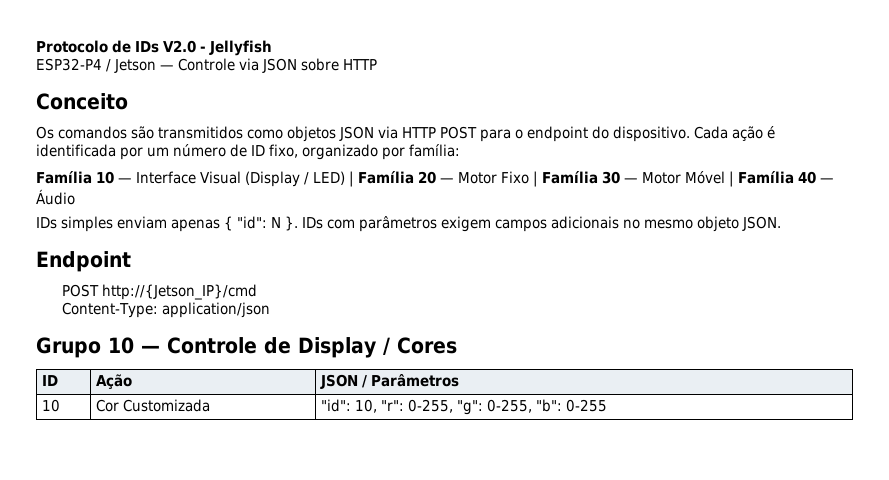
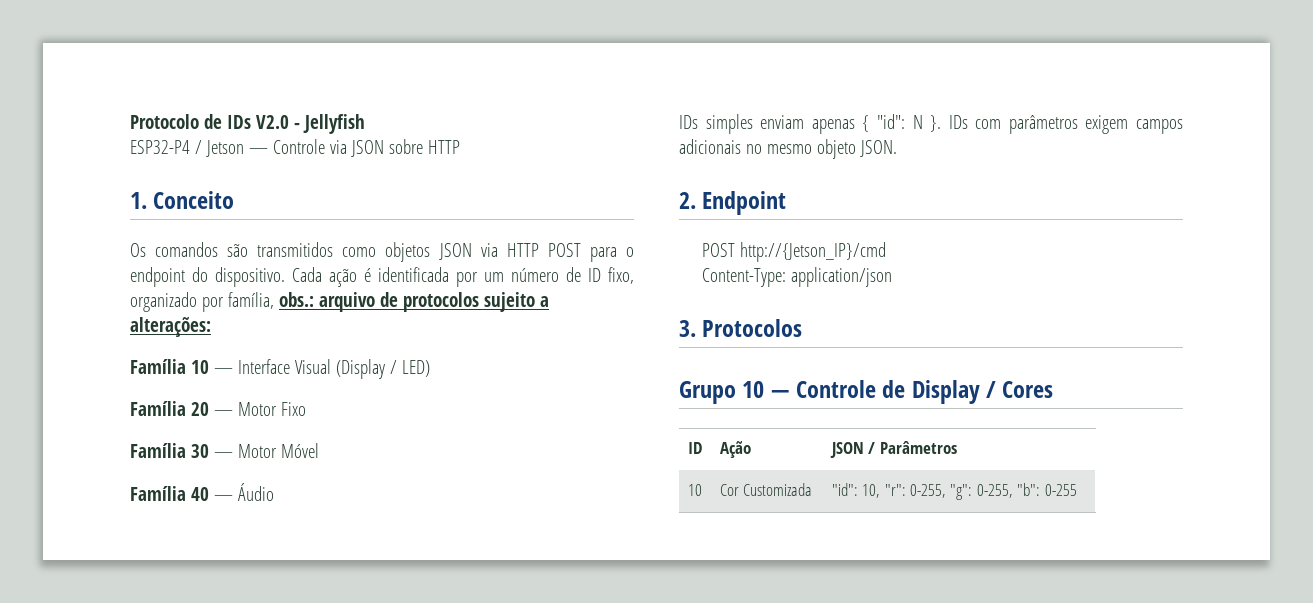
(377, 64) none -> [130,192,147,209] 1.
[409,144,460,157] família: -> [227,292,549,312] [130,317,211,337] família, obs.: arquivo de protocolos sujeito a alterações:
[349,171,354,187] | -> (430, 368) //
[532,171,538,187] | -> (306, 409) //
[728,171,734,187] | -> (319, 450) //
(781, 223) none -> [679,192,696,209] 2.
(270, 310) none -> [679,319,803,337] // 3. Protocolos

